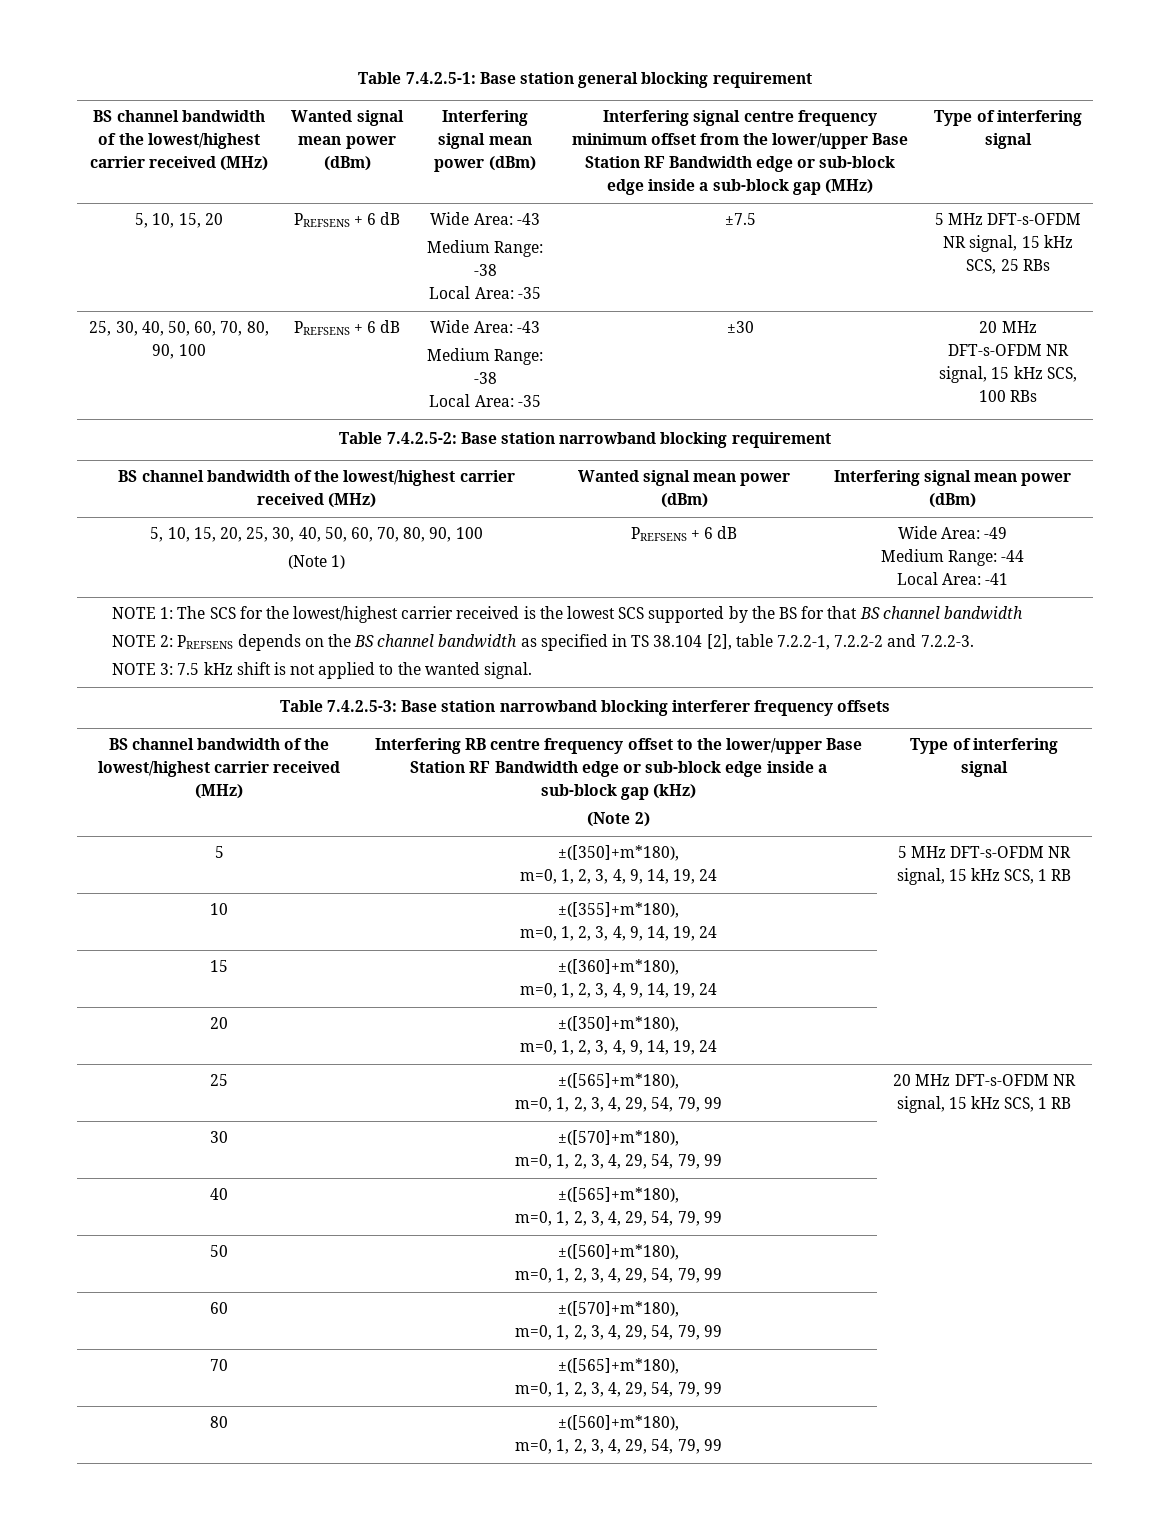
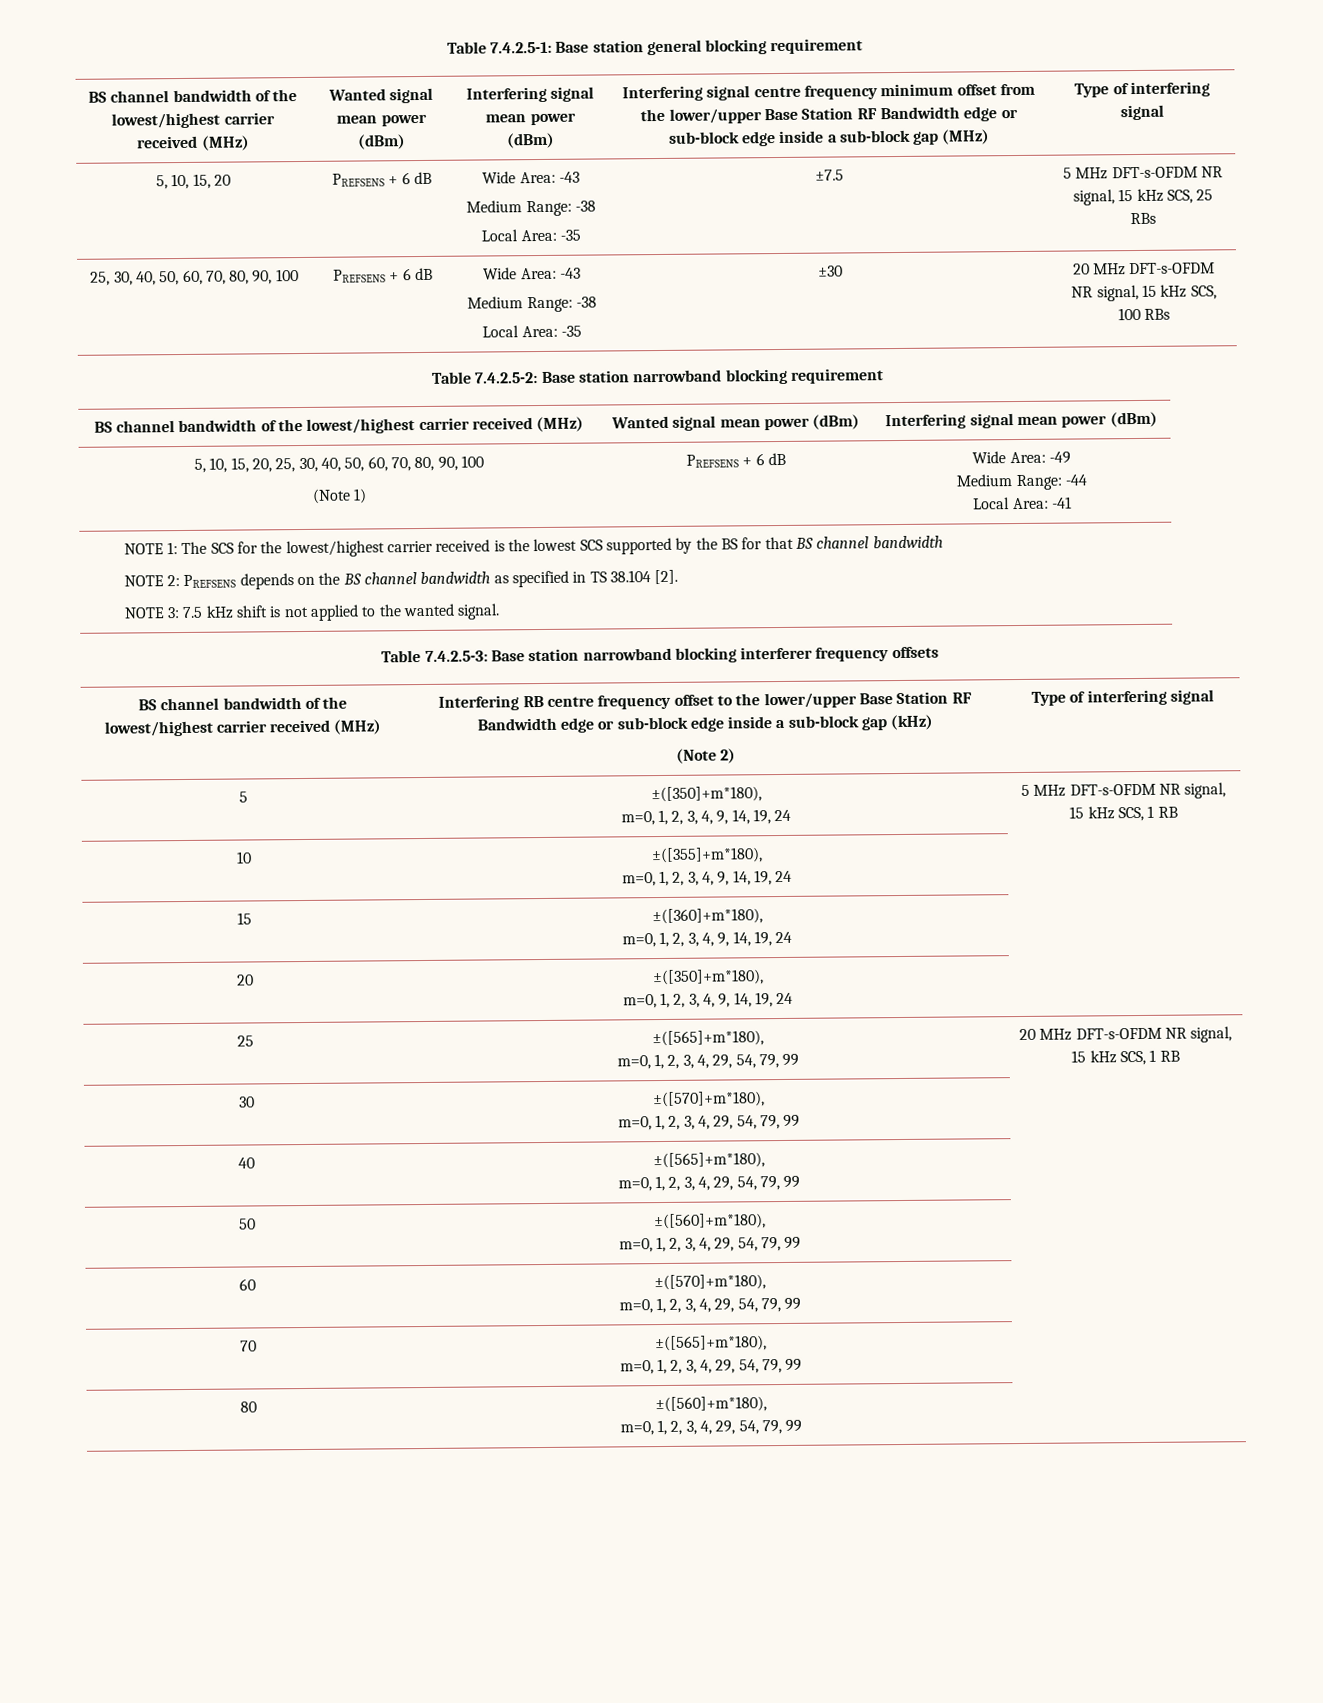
[706,634,974,650] [2], table 7.2.2-1, 7.2.2-2 and 7.2.2-3. -> [654,569,679,585] [2].

